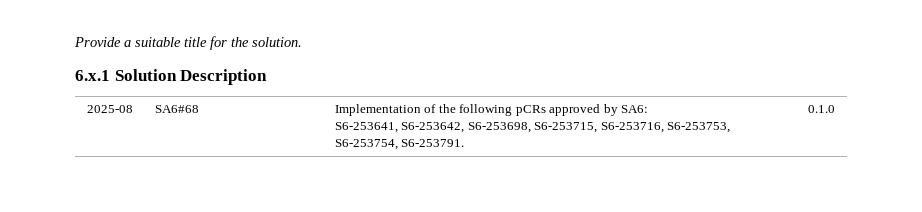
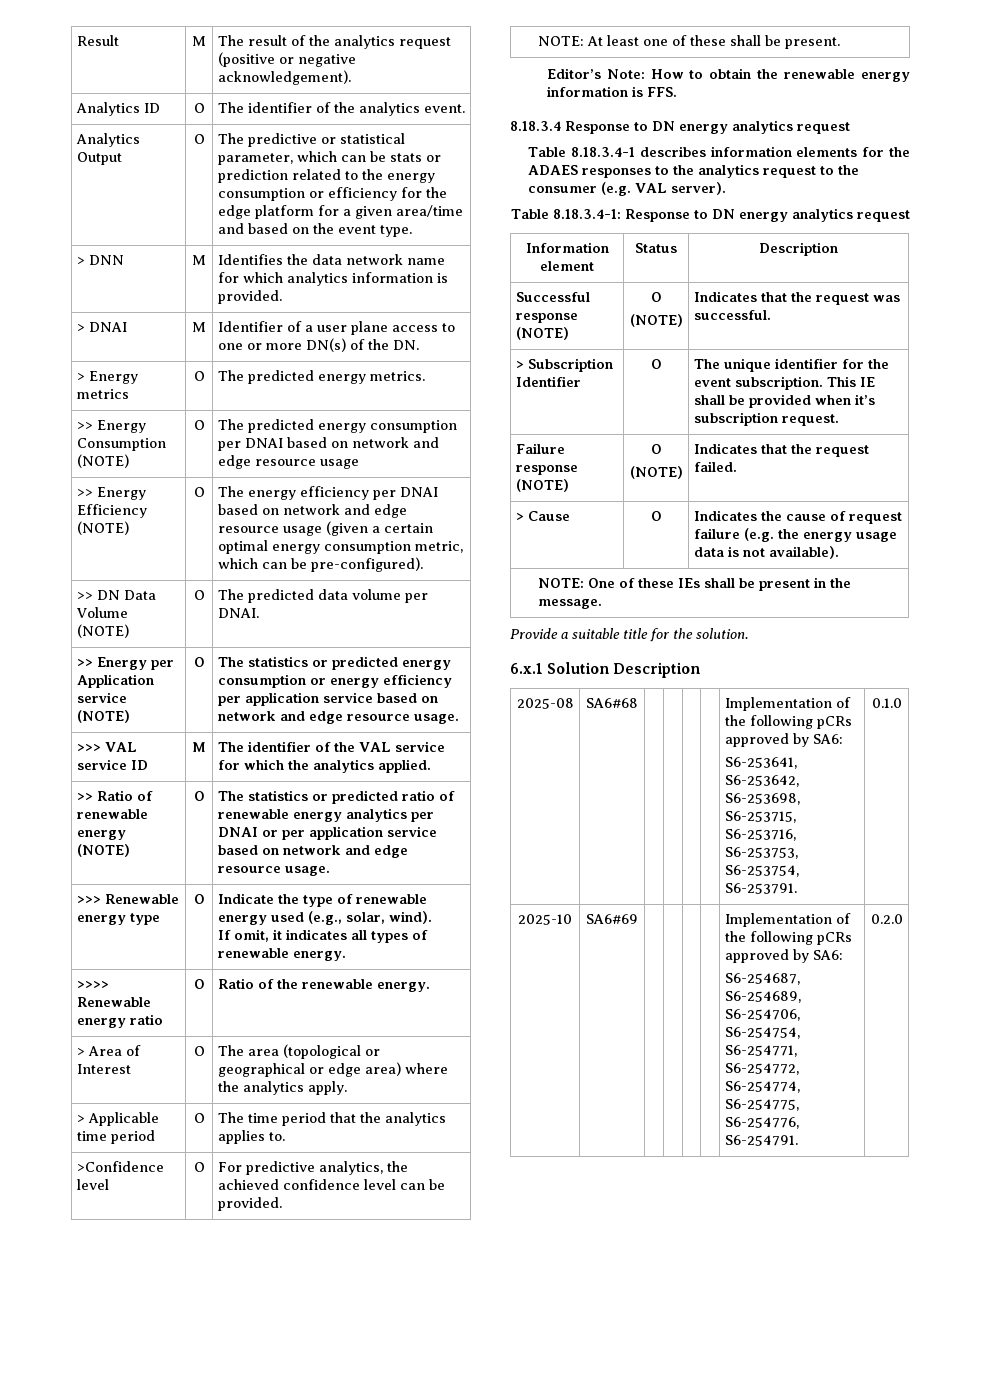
(74, 42) none -> [76,35,119,46] [192,36,206,46] [217,35,451,49] [217,52,356,67] [217,70,351,85] [75,102,160,116] [193,103,205,113] [217,102,465,116] [75,133,140,147] [76,152,122,165] [193,134,205,144] [217,133,405,147] [217,151,441,165] [217,169,435,183] [217,187,447,201] [217,205,463,219] [217,223,412,237] [76,255,124,265] [192,255,206,265] [217,254,445,265] [217,272,448,286] [217,290,282,304] [76,322,127,332] [192,322,206,332] [217,321,455,335] [217,338,419,352] [76,371,138,384] [76,389,129,399] [193,371,205,381] [217,370,425,384] [76,420,146,433] [76,438,166,451] [76,454,129,468] [193,420,205,430] [217,419,457,433] [217,437,439,451] [217,455,359,469] [76,487,146,500] [76,504,147,518] [76,521,129,535] [193,487,205,497] [217,486,438,500] [217,504,407,518] [217,521,433,536] [217,540,463,554] [217,557,423,572] [76,590,156,600] [75,607,128,618] [76,624,129,638] [193,590,205,600] [217,589,428,603] [217,608,259,618] [76,657,174,670] [76,674,154,688] [76,692,127,703] [76,710,130,723] [193,657,205,667] [217,656,451,670] [217,674,452,688] [217,692,438,706] [217,711,459,724] [76,742,137,752] [76,759,148,770] [192,742,206,752] [217,741,445,752] [217,759,431,773] [76,790,153,801] [76,809,148,819] [76,830,126,840] [76,844,130,857] [193,791,205,801] [217,790,455,804] [217,808,434,822] [217,826,437,840] [217,845,408,858] [217,866,330,876] [76,894,179,904] [76,913,160,925] [193,894,205,904] [217,893,427,907] [217,911,432,925] [217,929,428,943] [217,948,346,961] [76,981,109,989] [76,997,151,1007] [76,1014,163,1028] [193,979,205,989] [217,978,430,992] [76,1045,141,1056] [76,1064,131,1074] [193,1046,205,1056] [217,1044,380,1059] [217,1062,448,1077] [217,1081,347,1095] [76,1112,159,1126] [76,1130,155,1144] [193,1113,205,1123] [217,1112,446,1126] [217,1130,285,1144] [76,1161,164,1172] [76,1179,109,1190] [193,1162,205,1172] [217,1161,408,1175] [217,1179,445,1190] [217,1197,282,1211] [537,35,840,49] [546,68,910,82] [546,86,677,97] [510,120,850,134] [528,146,910,157] [528,164,860,178] [528,182,727,196] [510,208,910,222] [525,242,609,253] [540,261,594,271] [635,243,677,253] [759,242,838,256] [515,292,590,302] [515,313,578,323] [515,327,569,340] [650,292,662,302] [629,314,683,327] [693,291,900,305] [693,310,771,320] [515,358,613,372] [515,376,581,387] [650,359,662,369] [693,358,889,372] [693,376,875,390] [693,394,875,408] [693,412,839,426] [515,443,565,454] [515,465,578,475] [515,479,569,492] [650,444,662,454] [629,466,683,479] [693,443,869,457] [693,461,737,472] [515,511,570,521] [650,511,662,521] [693,510,902,524] [693,528,897,542] [693,546,839,559] [537,577,851,591] [537,599,602,609] Result | M | The result of the analytics request (positive or negative acknowledgement). // Analytics ID | O | The identifier of the analytics event. // Analytics Output | O | The predictive or statistical parameter, which can be stats or prediction related to the energy consumption or efficiency for the edge platform for a given area/time and based on the event type. // > DNN | M | Identifies the data network name for which analytics information is provided. // > DNAI | M | Identifier of a user plane access to one or more DN(s) of the DN. // > Energy metrics | O | The predicted energy metrics. // >> Energy Consumption (NOTE) | O | The predicted energy consumption per DNAI based on network and edge resource usage // >> Energy Efficiency (NOTE) | O | The energy efficiency per DNAI based on network and edge resource usage (given a certain optimal energy consumption metric, which can be pre-configured). // >> DN Data Volume (NOTE) | O | The predicted data volume per DNAI. // >> Energy per Application service (NOTE) | O | The statistics or predicted energy consumption or energy efficiency per application service based on network and edge resource usage. // >>> VAL service ID | M | The identifier of the VAL service for which the analytics applied. // >> Ratio of renewable energy (NOTE) | O | The statistics or predicted ratio of renewable energy analytics per DNAI or per application service based on network and edge resource usage. // >>> Renewable energy type | O | Indicate the type of renewable energy used (e.g., solar, wind). // If omit, it indicates all types of renewable energy. // >>>> Renewable energy ratio | O | Ratio of the renewable energy. // > Area of Interest | O | The area (topological or geographical or edge area) where the analytics apply. // > Applicable time period | O | The time period that the analytics applies to. // >Confidence level | O | For predictive analytics, the achieved confidence level can be provided. // NOTE: At least one of these shall be present. // Editor’s Note: How to obtain the renewable energy information is FFS. // 8.18.3.4 Response to DN energy analytics request // Table 8.18.3.4-1 describes information elements for the ADAES responses to the analytics request to the consumer (e.g. VAL server). // Table 8.18.3.4-1: Response to DN energy analytics request // Information element | Status | Description // Successful response (NOTE) | O // (NOTE) | Indicates that the request was successful. // > Subscription Identifier | O | The unique identifier for the event subscription. This IE shall be provided when it’s subscription request. // Failure response (NOTE) | O // (NOTE) | Indicates that the request failed. // > Cause | O | Indicates the cause of request failure (e.g. the energy usage data is not available). // NOTE: One of these IEs shall be present in the message. //
(835, 109) none -> [518,914,572,925] [586,914,638,924] [724,913,851,927] [724,931,852,945] [724,949,843,963] [724,973,800,985] [724,991,801,1003] [724,1009,800,1021] [724,1027,800,1039] [724,1045,797,1057] [724,1063,799,1075] [724,1081,800,1093] [724,1099,799,1111] [724,1117,799,1129] [724,1135,798,1146] [870,914,903,924] // 2025-10 | SA6#69 | | | | | Implementation of the following pCRs approved by SA6: // S6-254687, S6-254689, S6-254706, S6-254754, S6-254771, S6-254772, S6-254774, S6-254775, S6-254776, S6-254791. | 0.2.0

